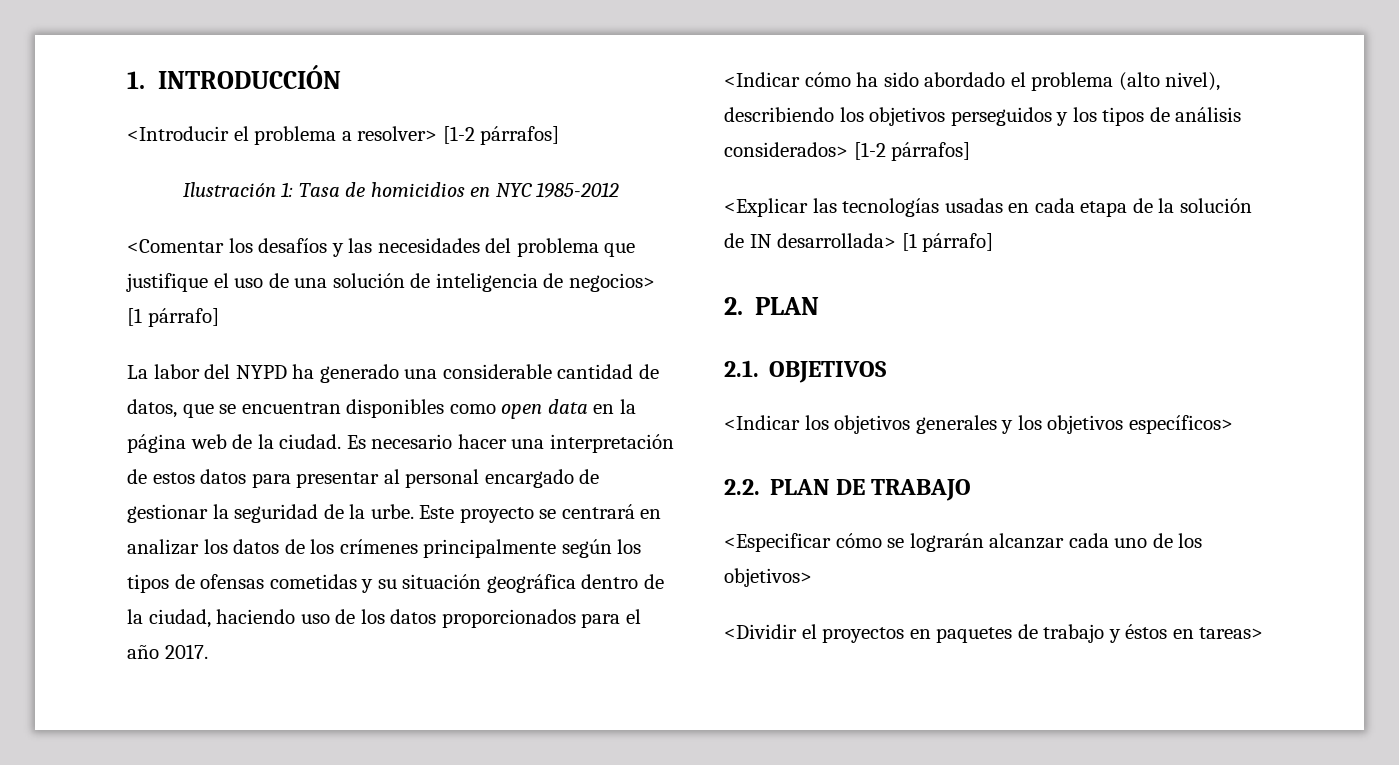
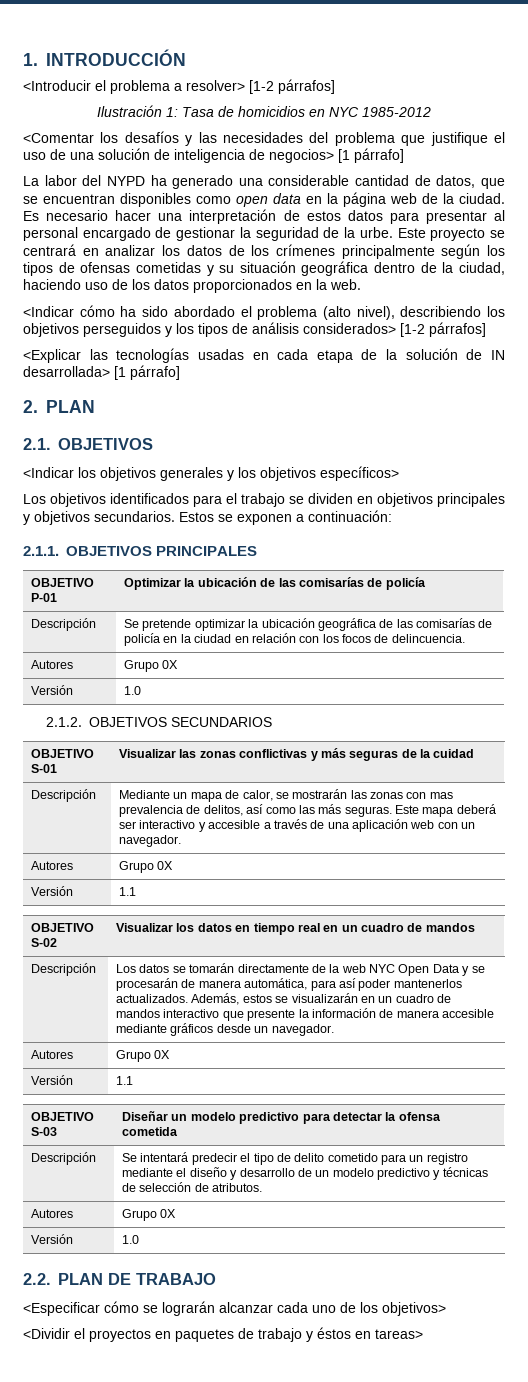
[581,609,641,628] [127,644,208,659] para el año 2017. -> [296,279,361,290] en la web.
(1233, 424) none -> [23,493,505,507] [23,510,392,525] [23,546,258,556] [31,578,95,587] [31,593,58,602] [124,577,426,590] [31,618,97,631] [124,618,493,631] [124,633,465,646] [31,660,74,669] [124,660,179,672] [31,685,74,695] [124,686,142,695] [45,717,272,727] [31,749,95,758] [31,764,58,773] [119,748,475,761] [31,789,97,802] [119,789,453,802] [119,804,496,817] [119,819,476,832] [119,835,182,847] [31,861,74,870] [119,861,174,873] [31,886,74,896] [119,887,137,896] [31,923,95,932] [31,938,58,947] [116,923,475,935] [31,963,97,976] [116,963,485,976] [116,978,462,991] [116,993,452,1005] [116,1008,495,1021] [116,1023,334,1036] [31,1050,74,1059] [116,1050,171,1062] [31,1075,74,1085] [116,1076,134,1085] [31,1112,95,1121] [31,1127,58,1136] [122,1111,441,1124] [122,1127,179,1136] [31,1152,97,1165] [122,1152,468,1165] [122,1167,488,1180] [122,1182,263,1192] [31,1209,74,1218] [122,1209,177,1221] [31,1234,74,1244] [122,1235,140,1244] // Los objetivos identificados para el trabajo se dividen en objetivos principales y objetivos secundarios. Estos se exponen a continuación: // 2.1.1. OBJETIVOS PRINCIPALES // OBJETIVO P-01 | Optimizar la ubicación de las comisarías de policía // Descripción | Se pretende optimizar la ubicación geográfica de las comisarías de policía en la ciudad en relación con los focos de delincuencia. // Autores | Grupo 0X // Versión | 1.0 // 2.1.2. OBJETIVOS SECUNDARIOS // OBJETIVO S-01 | Visualizar las zonas conflictivas y más seguras de la cuidad // Descripción | Mediante un mapa de calor, se mostrarán las zonas con mas prevalencia de delitos, así como las más seguras. Este mapa deberá ser interactivo y accesible a través de una aplicación web con un navegador. // Autores | Grupo 0X // Versión | 1.1 // OBJETIVO S-02 | Visualizar los datos en tiempo real en un cuadro de mandos // Descripción | Los datos se tomarán directamente de la web NYC Open Data y se procesarán de manera automática, para así poder mantenerlos actualizados. Además, estos se visualizarán en un cuadro de mandos interactivo que presente la información de manera accesible mediante gráficos desde un navegador. // Autores | Grupo 0X // Versión | 1.1 // OBJETIVO S-03 | Diseñar un modelo predictivo para detectar la ofensa cometida // Descripción | Se intentará predecir el tipo de delito cometido para un registro mediante el diseño y desarrollo de un modelo predictivo y técnicas de selección de atributos. // Autores | Grupo 0X // Versión | 1.0

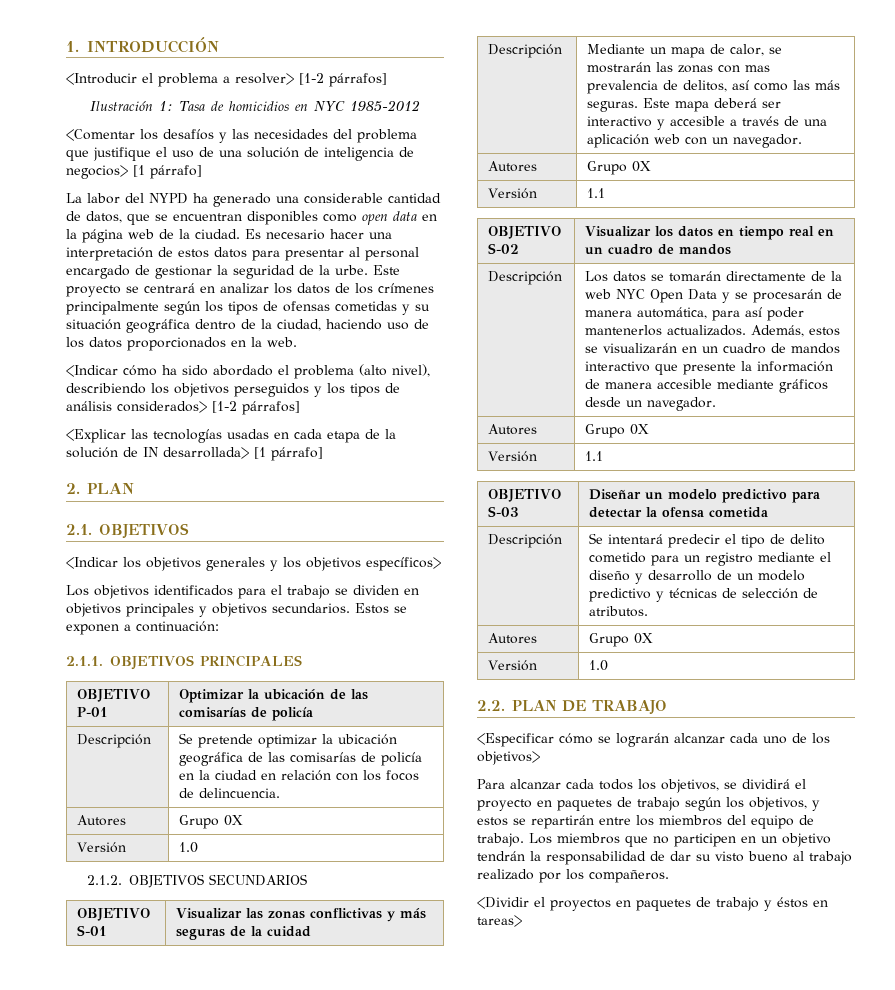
(446, 1309) none -> [477,779,806,793] [477,797,820,811] [477,815,814,829] [477,833,831,847] [477,851,852,865] [477,869,669,883] // Para alcanzar cada todos los objetivos, se dividirá el proyecto en paquetes de trabajo según los objetivos, y estos se repartirán entre los miembros del equipo de trabajo. Los miembros que no participen en un objetivo tendrán la responsabilidad de dar su visto bueno al trabajo realizado por los compañeros.

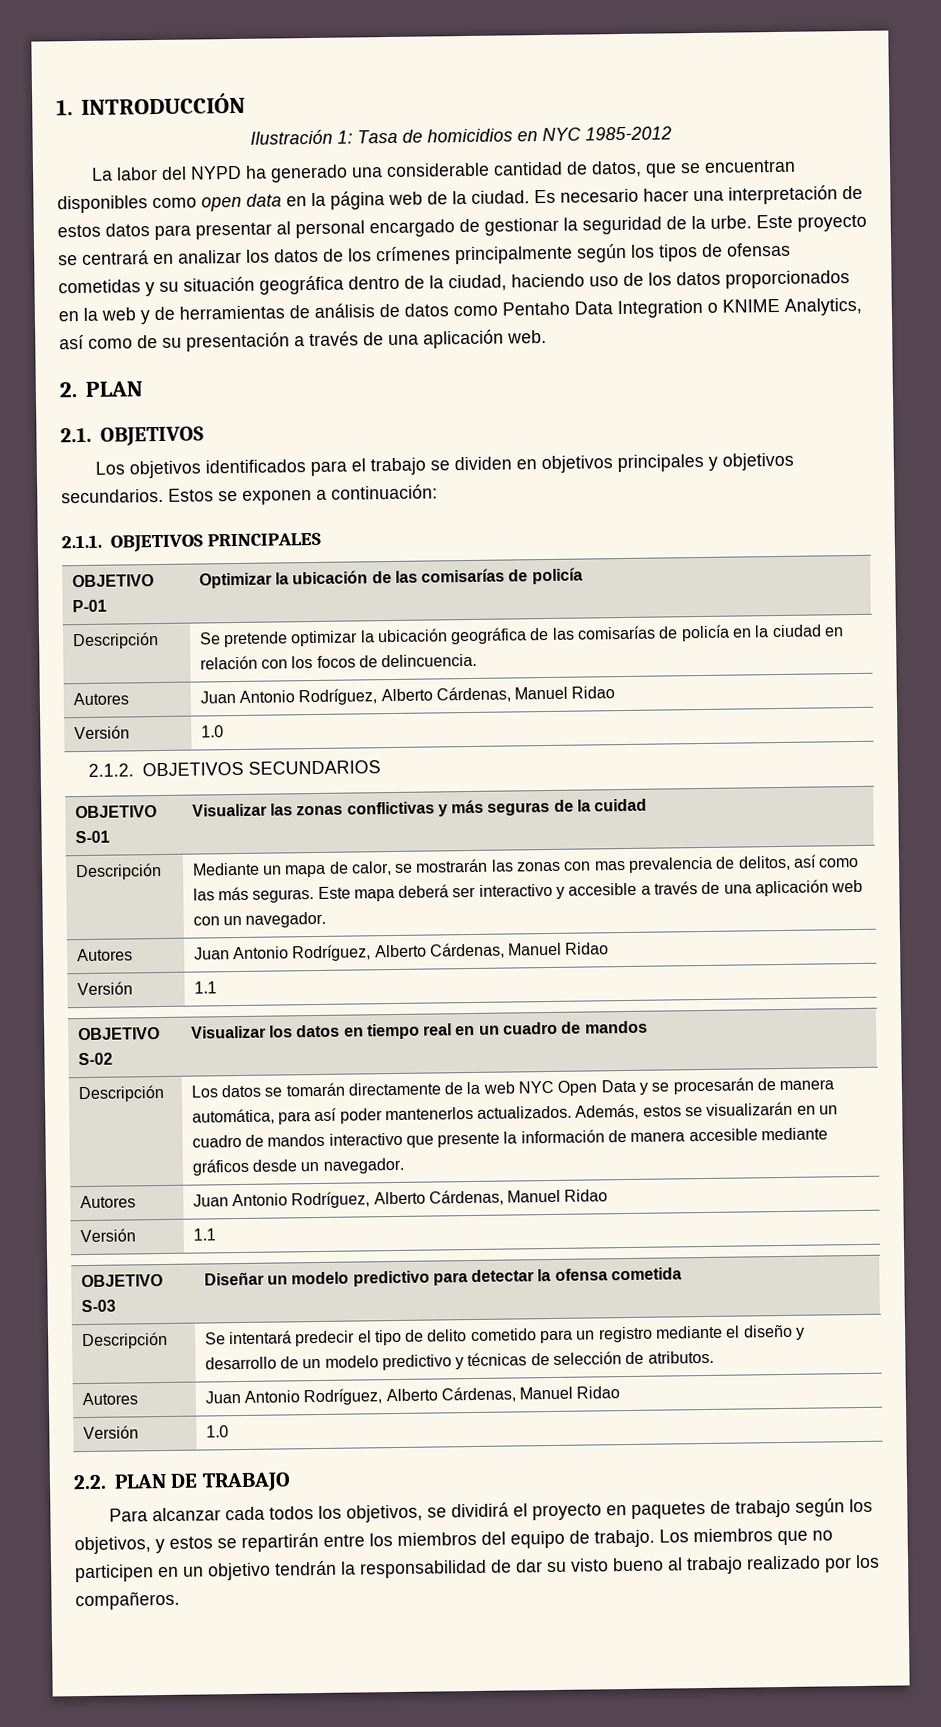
[66,73,387,87] // <Introducir el problema a resolver> [1-2 párrafos] -> (246, 103) none
[66,129,417,143] [66,147,414,161] [66,165,202,179] // <Comentar los desafíos y las necesidades del problema que justifique el uso de una solución de inteligencia de negocios> [1 párrafo] -> (672, 133) none
[267,337,297,347] [66,364,430,379] [66,383,400,397] [66,401,300,415] [66,429,396,443] [66,447,323,461] [66,483,134,494] [66,523,189,539] [66,557,441,571] web. // <Indicar cómo ha sido abordado el problema (alto nivel), describiendo los objetivos perseguidos y los tipos de análisis considerados> [1-2 párrafos] // <Explicar las tecnologías usadas en cada etapa de la solución de IN desarrollada> [1 párrafo] // 2. PLAN // 2.1. OBJETIVOS // <Indicar los objetivos generales y los objetivos específicos> -> [101,297,862,325] [59,329,547,352] [59,381,143,398] [60,426,204,446] web y de herramientas de análisis de datos como Pentaho Data Integration o KNIME Analytics, así como de su presentación a través de una aplicación web. // 2. PLAN // 2.1. OBJETIVOS
[178,815,243,829] Grupo 0X -> [199,686,616,706] Juan Antonio Rodríguez, Alberto Cárdenas, Manuel Ridao
[586,161,651,175] Grupo 0X -> [193,942,610,962] Juan Antonio Rodríguez, Alberto Cárdenas, Manuel Ridao
[584,424,649,438] Grupo 0X -> [192,1189,609,1209] Juan Antonio Rodríguez, Alberto Cárdenas, Manuel Ridao
[588,633,653,647] Grupo 0X -> [204,1386,621,1406] Juan Antonio Rodríguez, Alberto Cárdenas, Manuel Ridao
[477,733,830,747] [477,751,540,765] // <Especificar cómo se lograrán alcanzar cada uno de los objetivos> -> (291, 1482) none
[477,897,828,911] [477,915,522,927] // <Dividir el proyectos en paquetes de trabajo y éstos en tareas> -> (180, 1600) none

